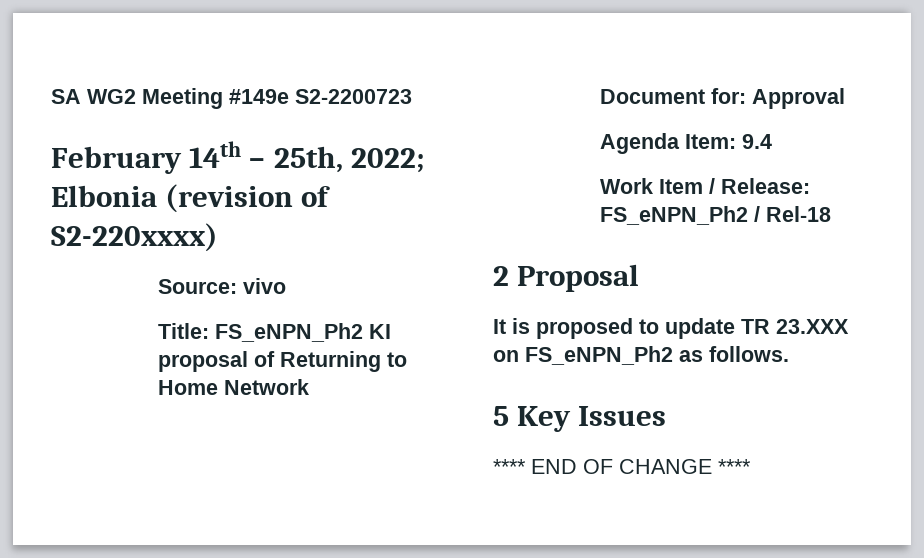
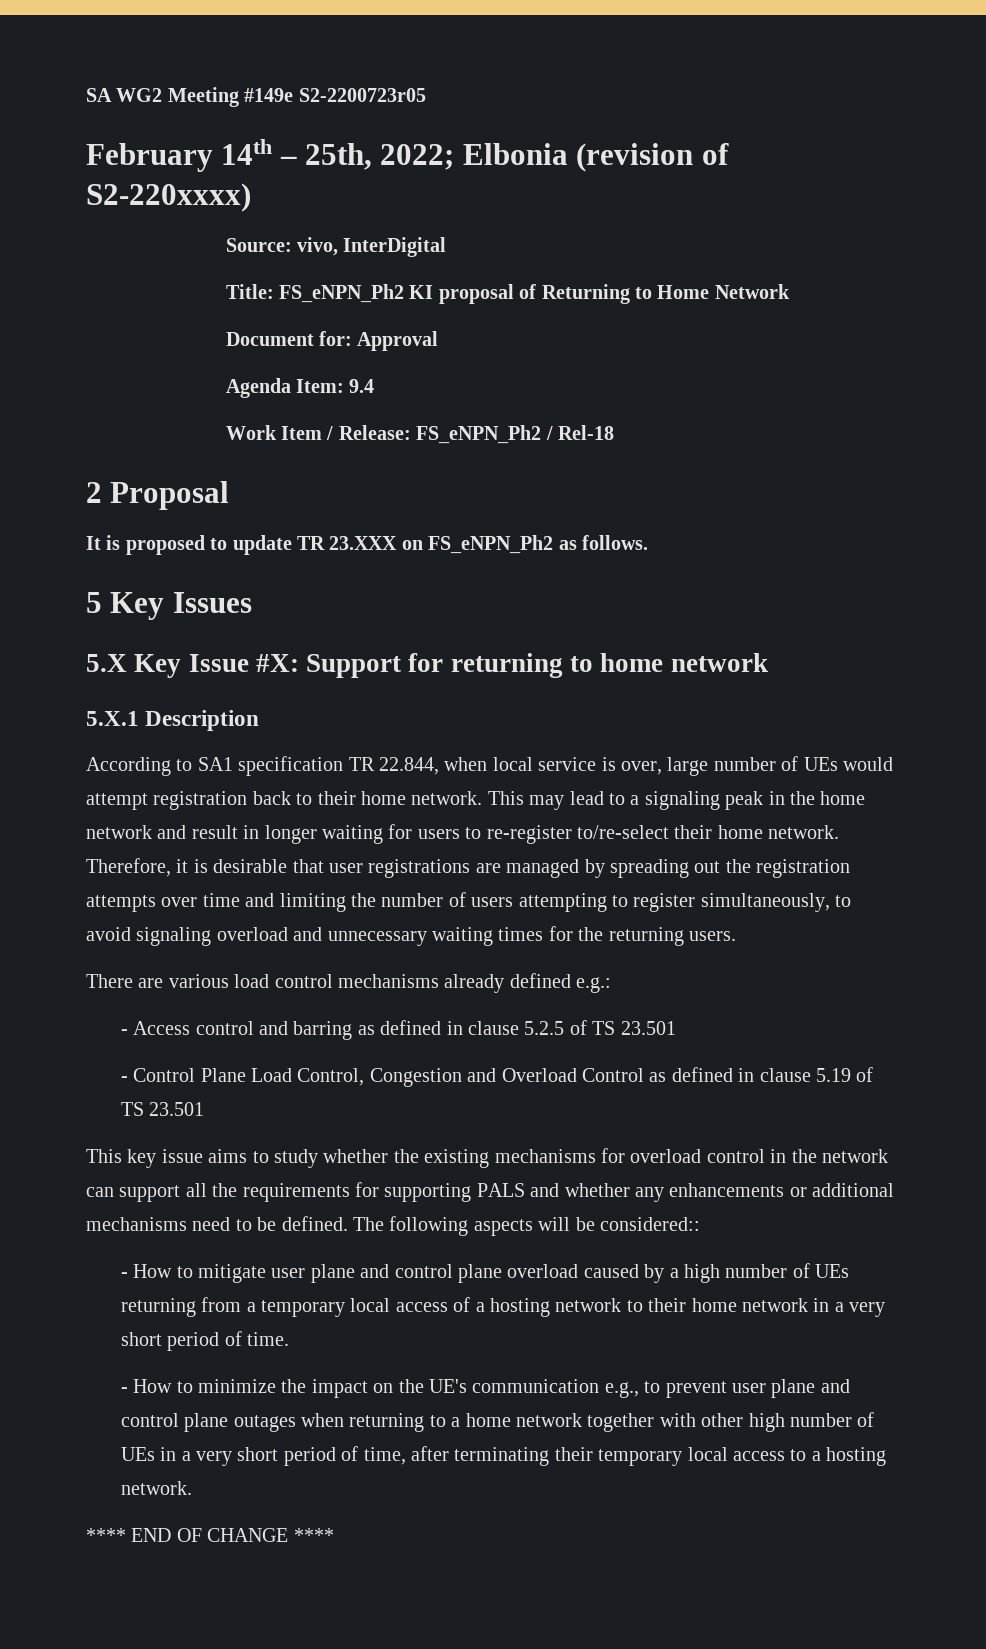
[295,89,412,104] S2-2200723 -> [298,88,426,102] S2-2200723r05
[243,278,287,294] vivo -> [296,237,447,257] vivo, InterDigital
(667, 416) none -> [86,653,768,678] [86,710,260,731] [86,756,893,776] [86,791,866,810] [86,824,840,844] [86,858,851,878] [86,892,852,912] [86,926,736,946] [86,973,612,993] [120,1020,676,1040] [120,1067,874,1087] [120,1102,205,1116] [86,1148,888,1168] [86,1182,895,1202] [86,1216,700,1236] [120,1263,850,1283] [120,1297,886,1317] [120,1331,290,1351] [120,1379,850,1398] [120,1412,875,1432] [120,1446,887,1466] [120,1481,192,1495] // 5.X Key Issue #X: Support for returning to home network // 5.X.1 Description // According to SA1 specification TR 22.844, when local service is over, large number of UEs would attempt registration back to their home network. This may lead to a signaling peak in the home network and result in longer waiting for users to re-register to/re-select their home network. Therefore, it is desirable that user registrations are managed by spreading out the registration attempts over time and limiting the number of users attempting to register simultaneously, to avoid signaling overload and unnecessary waiting times for the returning users. // There are various load control mechanisms already defined e.g.: // - Access control and barring as defined in clause 5.2.5 of TS 23.501 // - Control Plane Load Control, Congestion and Overload Control as defined in clause 5.19 of TS 23.501 // This key issue aims to study whether the existing mechanisms for overload control in the network can support all the requirements for supporting PALS and whether any enhancements or additional mechanisms need to be defined. The following aspects will be considered:: // - How to mitigate user plane and control plane overload caused by a high number of UEs returning from a temporary local access of a hosting network to their home network in a very short period of time. // - How to minimize the impact on the UE's communication e.g., to prevent user plane and control plane outages when returning to a home network together with other high number of UEs in a very short period of time, after terminating their temporary local access to a hosting network.

